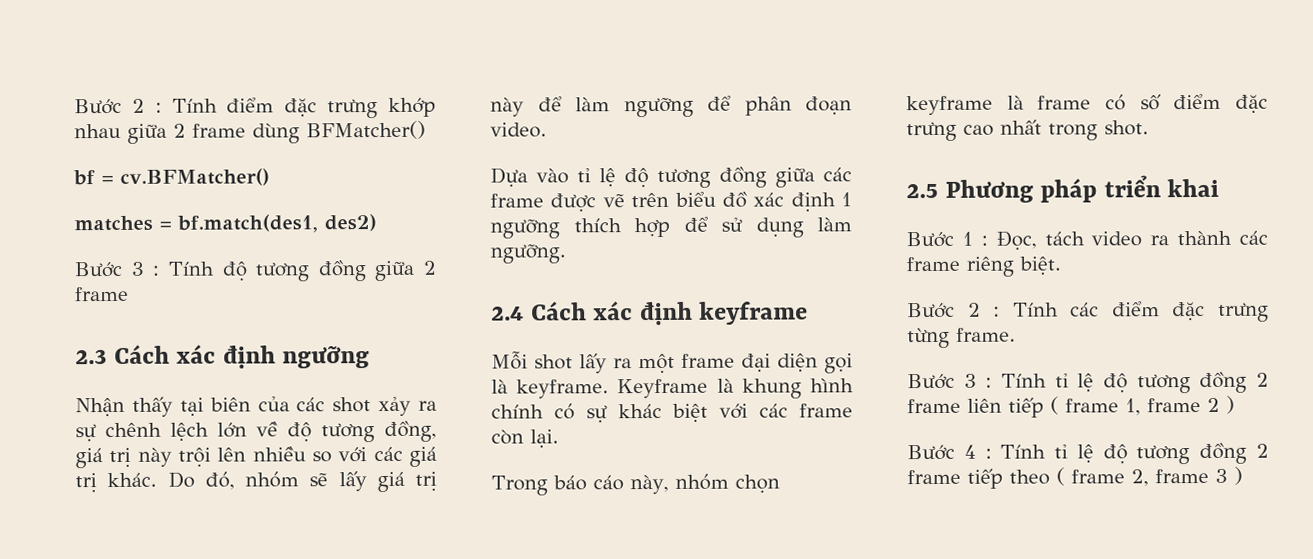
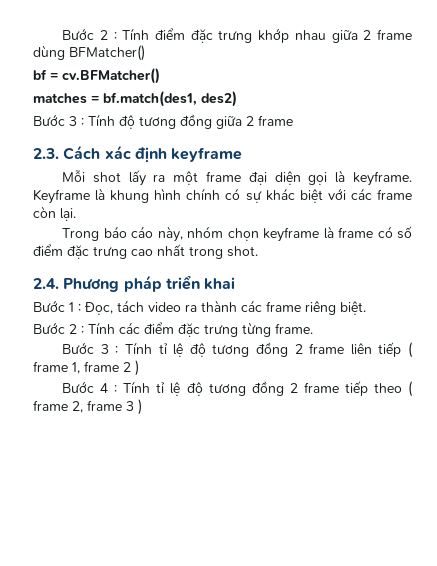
[75,344,371,369] [75,396,437,418] [75,420,437,443] [75,446,437,469] [75,471,437,493] [490,95,852,118] [490,122,547,138] [490,166,852,188] [490,191,852,213] [490,216,852,239] [490,244,566,264] [491,306,524,321] 2.3 Cách xác định ngưỡng // Nhận thấy tại biên của các shot xảy ra sự chênh lệch lớn về độ tương đồng, giá trị này trội lên nhiều so với các giá trị khác. Do đó, nhóm sẽ lấy giá trị này để làm ngưỡng để phân đoạn video. // Dựa vào tỉ lệ độ tương đồng giữa các frame được vẽ trên biểu đồ xác định 1 ngưỡng thích hợp để sử dụng làm ngưỡng. // 2.4 -> [33,148,59,159] 2.3.
[906,183,938,199] 2.5 -> [33,278,59,289] 2.4.

